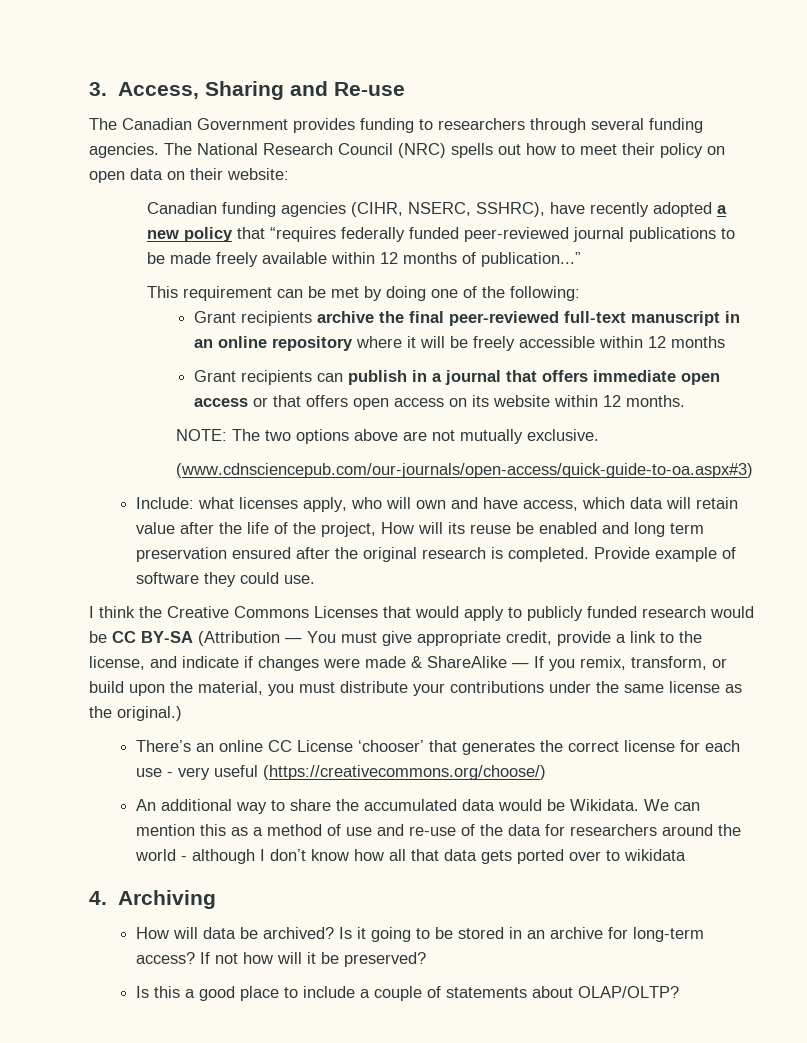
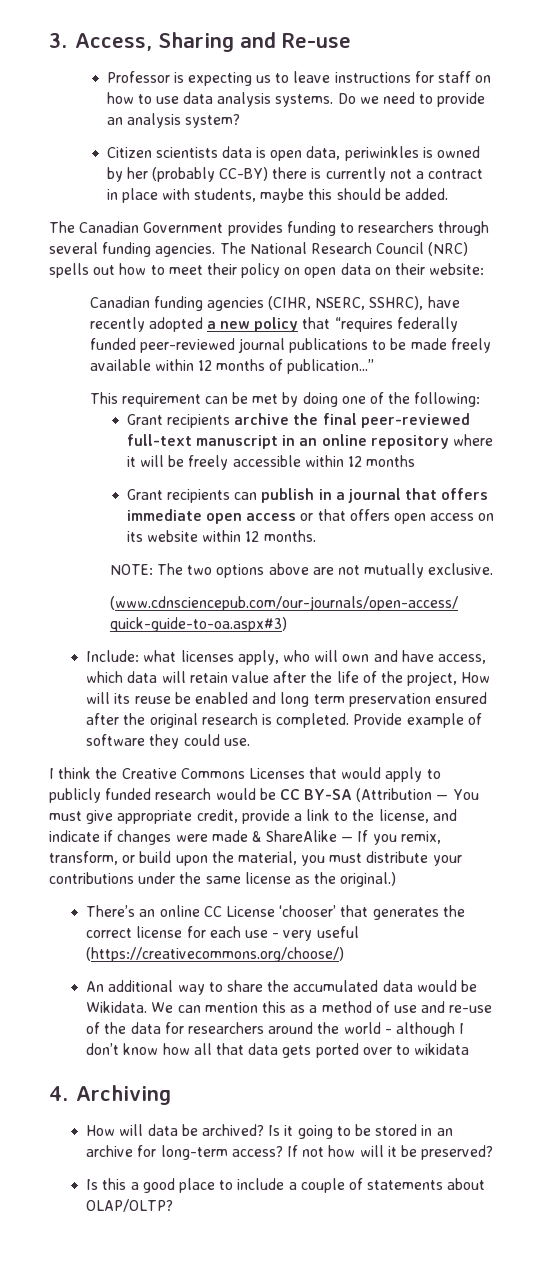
(405, 89) none -> [106,71,492,86] [106,92,486,107] [106,113,240,128] [106,146,481,161] [106,167,484,182] [106,188,449,203] // Professor is expecting us to leave instructions for staff on how to use data analysis systems. Do we need to provide an analysis system? // Citizen scientists data is open data, periwinkles is owned by her (probably CC-BY) there is currently not a contract in place with students, maybe this should be added.

